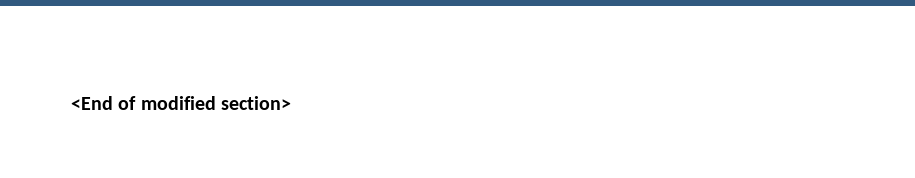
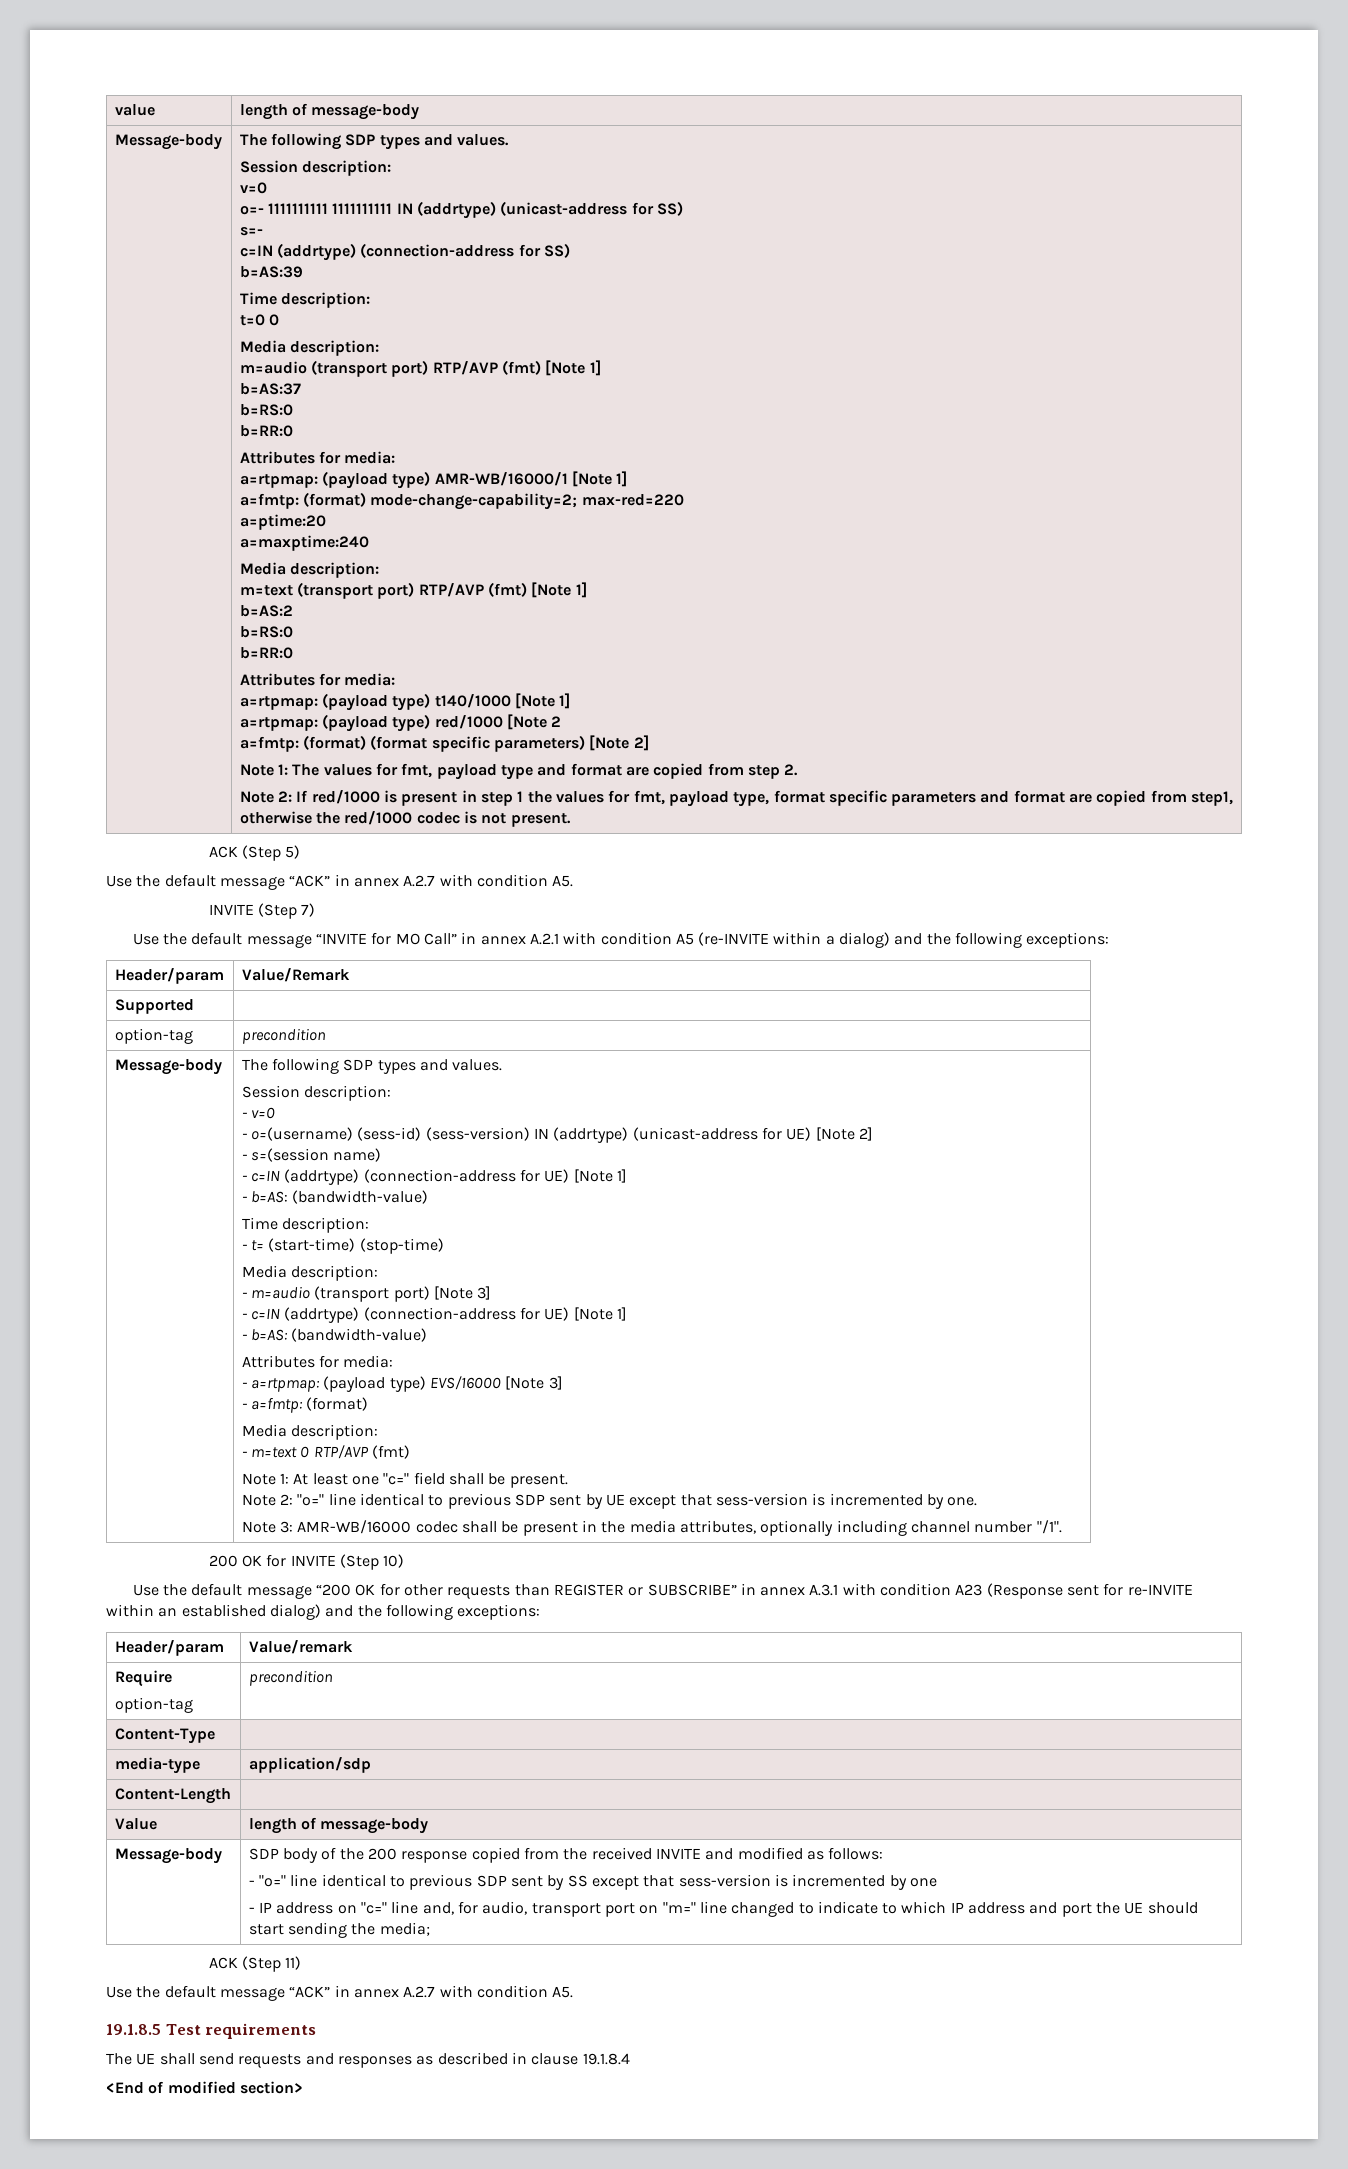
(71, 103) none -> [114,104,155,116] [239,103,420,120] [114,134,222,150] [239,133,510,150] [239,160,392,176] [239,182,267,194] [239,201,683,219] [239,227,263,236] [239,243,570,261] [239,266,303,278] [239,292,371,308] [239,314,280,326] [239,340,380,356] [239,360,601,377] [239,383,301,395] [239,404,293,416] [239,425,293,437] [239,451,396,464] [239,471,628,489] [239,492,684,510] [239,514,326,530] [239,535,369,551] [239,562,380,578] [239,582,587,599] [239,605,293,617] [239,626,293,638] [239,647,293,659] [239,673,396,686] [239,693,571,711] [239,714,562,732] [239,735,649,752] [239,763,799,780] [239,790,1234,807] [239,811,571,827] [208,845,301,861] [106,874,574,890] [208,903,316,919] [132,932,1110,948] [114,968,224,984] [241,968,350,982] [114,999,194,1014] [114,1028,193,1044] [241,1028,326,1044] [114,1059,222,1075] [241,1058,503,1074] [241,1085,392,1101] [241,1107,276,1119] [241,1127,873,1143] [241,1148,382,1162] [241,1169,627,1185] [241,1190,429,1204] [241,1217,370,1233] [241,1238,444,1254] [241,1265,379,1281] [241,1286,492,1302] [241,1307,627,1323] [241,1328,428,1342] [241,1355,394,1368] [241,1376,563,1392] [241,1397,369,1413] [241,1424,379,1440] [241,1445,410,1459] [241,1472,568,1488] [241,1493,978,1509] [241,1520,1062,1536] [208,1554,405,1570] [132,1583,1193,1599] [106,1604,541,1620] [114,1640,224,1656] [248,1640,353,1654] [114,1670,172,1687] [114,1697,193,1713] [248,1670,333,1686] [114,1728,215,1744] [114,1757,200,1774] [248,1757,371,1773] [114,1788,231,1804] [114,1818,157,1830] [248,1817,429,1834] [114,1848,222,1864] [248,1847,884,1863] [248,1874,937,1890] [248,1901,1198,1917] [248,1922,430,1938] [208,1956,302,1972] [106,1985,574,2001] [106,2023,317,2039] [106,2052,630,2068] value | length of message-body // Message-body | The following SDP types and values. // Session description: // v=0 // o=- 1111111111 1111111111 IN (addrtype) (unicast-address for SS) // s=- // c=IN (addrtype) (connection-address for SS) // b=AS:39 // Time description: // t=0 0 // Media description: // m=audio (transport port) RTP/AVP (fmt) [Note 1] // b=AS:37 // b=RS:0 // b=RR:0 // Attributes for media: // a=rtpmap: (payload type) AMR-WB/16000/1 [Note 1] // a=fmtp: (format) mode-change-capability=2; max-red=220 // a=ptime:20 // a=maxptime:240 // Media description: // m=text (transport port) RTP/AVP (fmt) [Note 1] // b=AS:2 // b=RS:0 // b=RR:0 // Attributes for media: // a=rtpmap: (payload type) t140/1000 [Note 1] // a=rtpmap: (payload type) red/1000 [Note 2 // a=fmtp: (format) (format specific parameters) [Note 2] // Note 1: The values for fmt, payload type and format are copied from step 2. // Note 2: If red/1000 is present in step 1 the values for fmt, payload type, format specific parameters and format are copied from step1, otherwise the red/1000 codec is not present. // ACK (Step 5) // Use the default message “ACK” in annex A.2.7 with condition A5. // INVITE (Step 7) // Use the default message “INVITE for MO Call” in annex A.2.1 with condition A5 (re-INVITE within a dialog) and the following exceptions: // Header/param | Value/Remark // Supported | // option-tag | precondition // Message-body | The following SDP types and values. // Session description: // - v=0 // - o=(username) (sess-id) (sess-version) IN (addrtype) (unicast-address for UE) [Note 2] // - s=(session name) // - c=IN (addrtype) (connection-address for UE) [Note 1] // - b=AS: (bandwidth-value) // Time description: // - t= (start-time) (stop-time) // Media description: // - m=audio (transport port) [Note 3] // - c=IN (addrtype) (connection-address for UE) [Note 1] // - b=AS: (bandwidth-value) // Attributes for media: // - a=rtpmap: (payload type) EVS/16000 [Note 3] // - a=fmtp: (format) // Media description: // - m=text 0 RTP/AVP (fmt) // Note 1: At least one "c=" field shall be present. // Note 2: "o=" line identical to previous SDP sent by UE except that sess-version is incremented by one. // Note 3: AMR-WB/16000 codec shall be present in the media attributes, optionally including channel number "/1". // 200 OK for INVITE (Step 10) // Use the default message “200 OK for other requests than REGISTER or SUBSCRIBE” in annex A.3.1 with condition A23 (Response sent for re-INVITE within an established dialog) and the following exceptions: // Header/param | Value/remark // Require // option-tag | precondition // Content-Type | // media-type | application/sdp // Content-Length | // Value | length of message-body // Message-body | SDP body of the 200 response copied from the received INVITE and modified as follows: // - "o=" line identical to previous SDP sent by SS except that sess-version is incremented by one // - IP address on "c=" line and, for audio, transport port on "m=" line changed to indicate to which IP address and port the UE should start sending the media; // ACK (Step 11) // Use the default message “ACK” in annex A.2.7 with condition A5. // 19.1.8.5 Test requirements // The UE shall send requests and responses as described in clause 19.1.8.4 //

